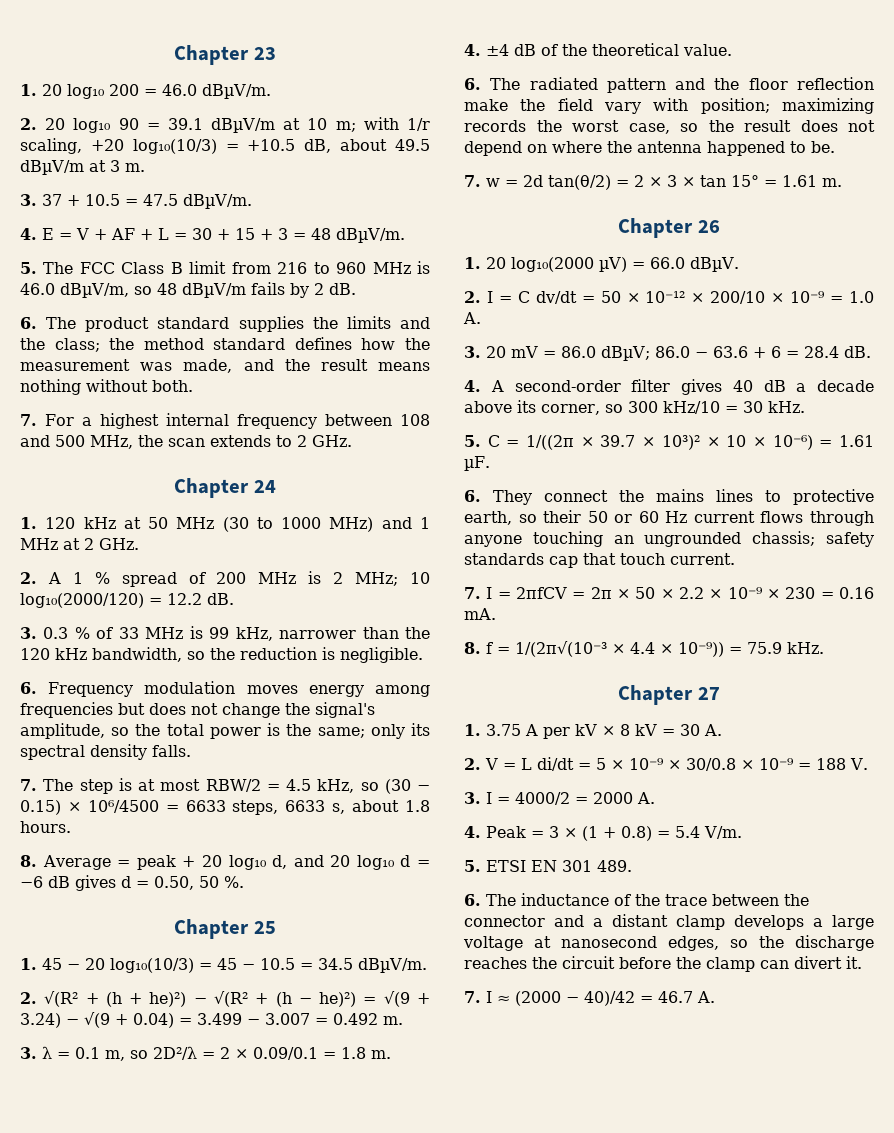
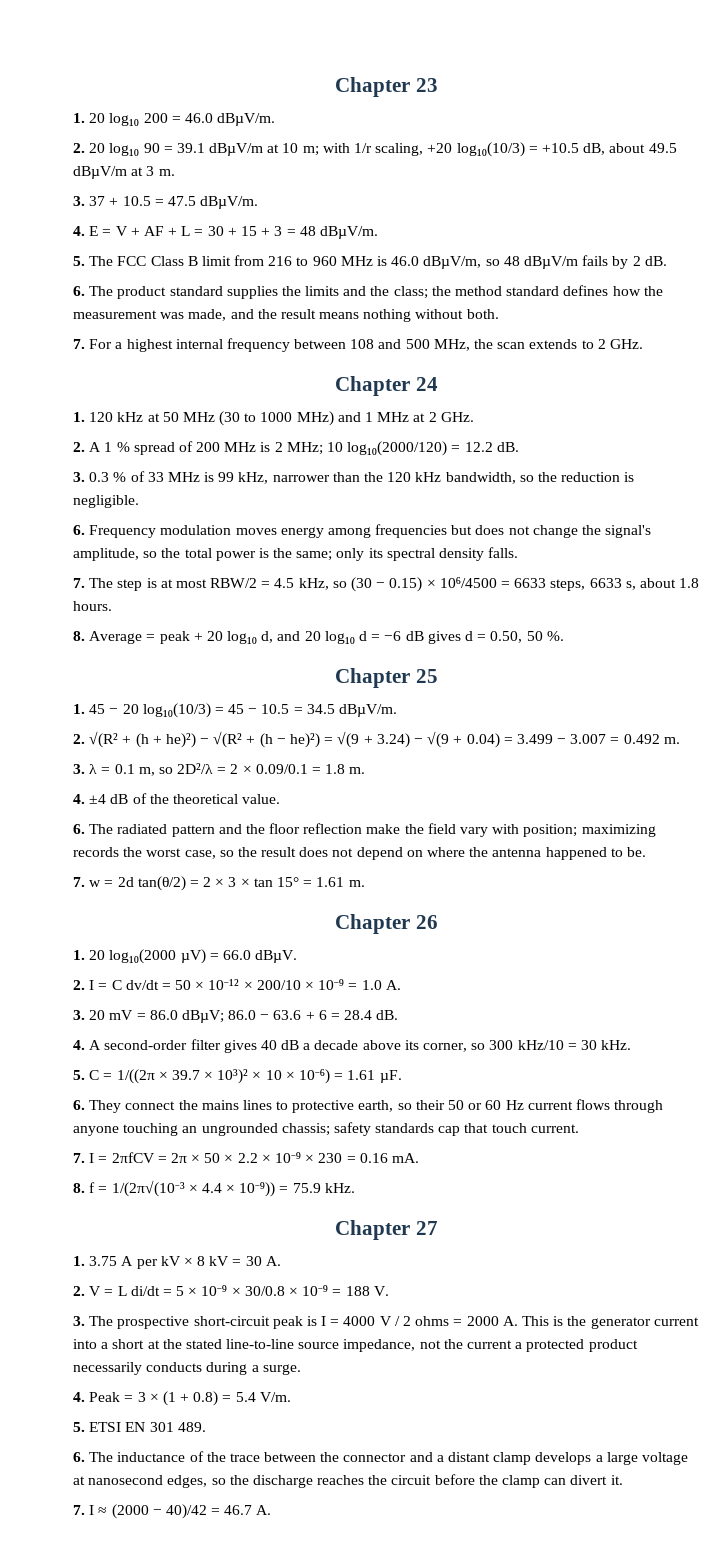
[486,792,655,805] I = 4000/2 = 2000 A. -> [89,1316,699,1329] [73,1339,638,1352] [73,1362,301,1375] The prospective short-circuit peak is I = 4000 V / 2 ohms = 2000 A. This is the generator current into a short at the stated line-to-line source impedance, not the current a protected product necessarily conducts during a surge.

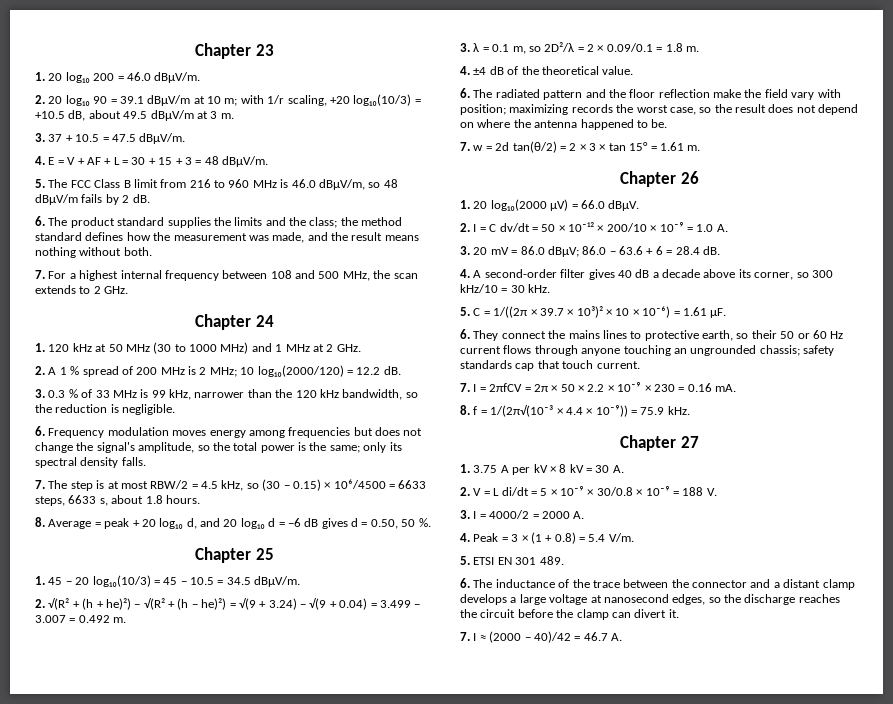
[89,1316,699,1329] [73,1339,638,1352] [73,1362,301,1375] The prospective short-circuit peak is I = 4000 V / 2 ohms = 2000 A. This is the generator current into a short at the stated line-to-line source impedance, not the current a protected product necessarily conducts during a surge. -> [473,510,585,519] I = 4000/2 = 2000 A.

